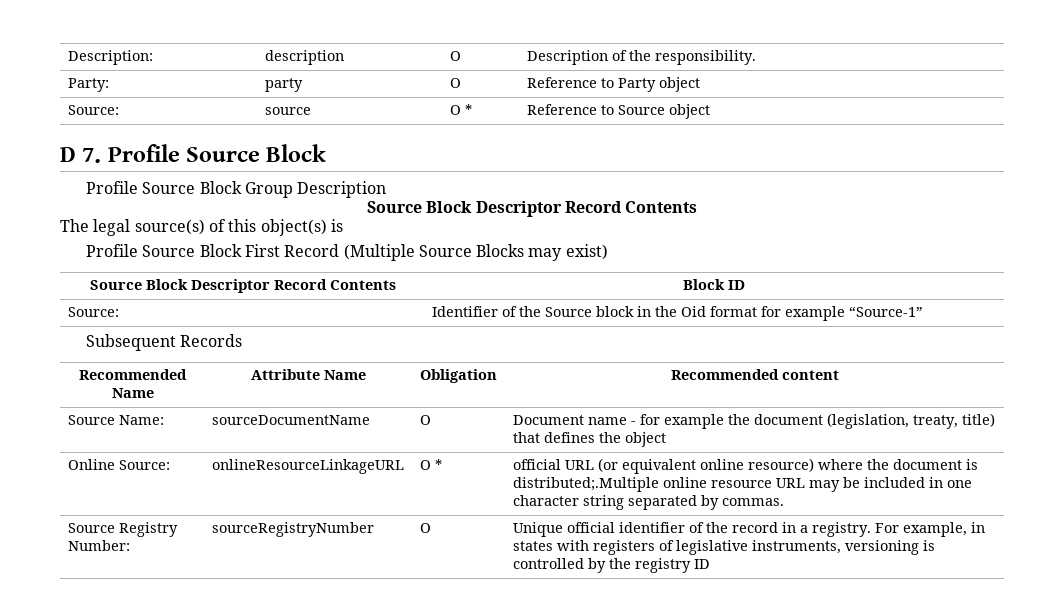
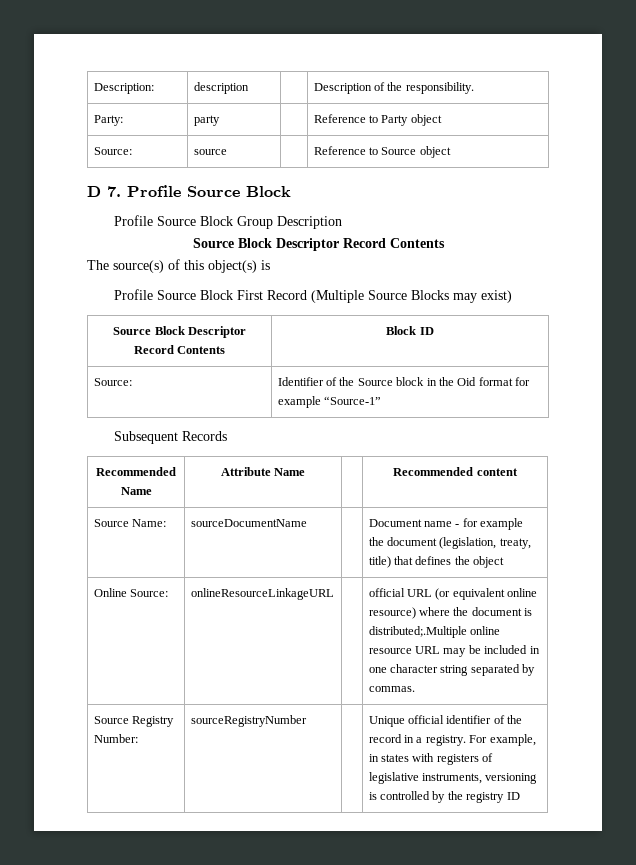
[449,51,461,61] O -> (249, 88) none
[449,78,461,88] O -> (220, 120) none
[449,104,472,115] O * -> (227, 152) none
[93,219,131,236] legal -> (109, 265) none
[419,369,497,383] Obligation -> (306, 472) none
[419,415,431,425] O -> (307, 523) none
[419,459,442,470] O * -> (334, 594) none
[419,523,431,533] O -> (307, 721) none

